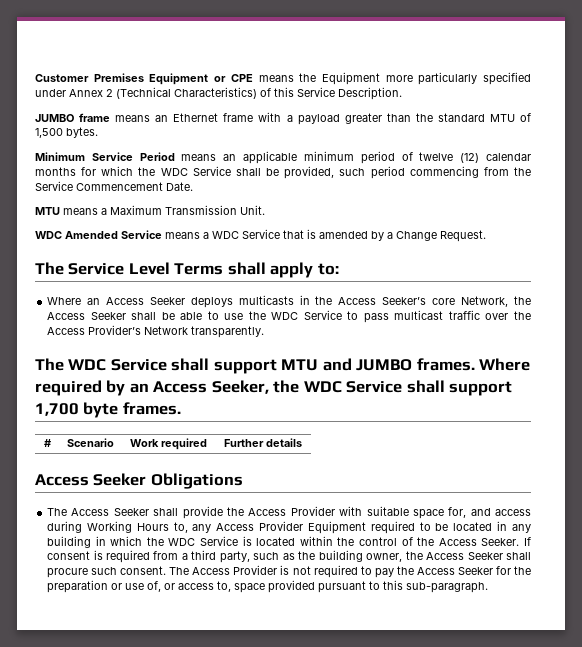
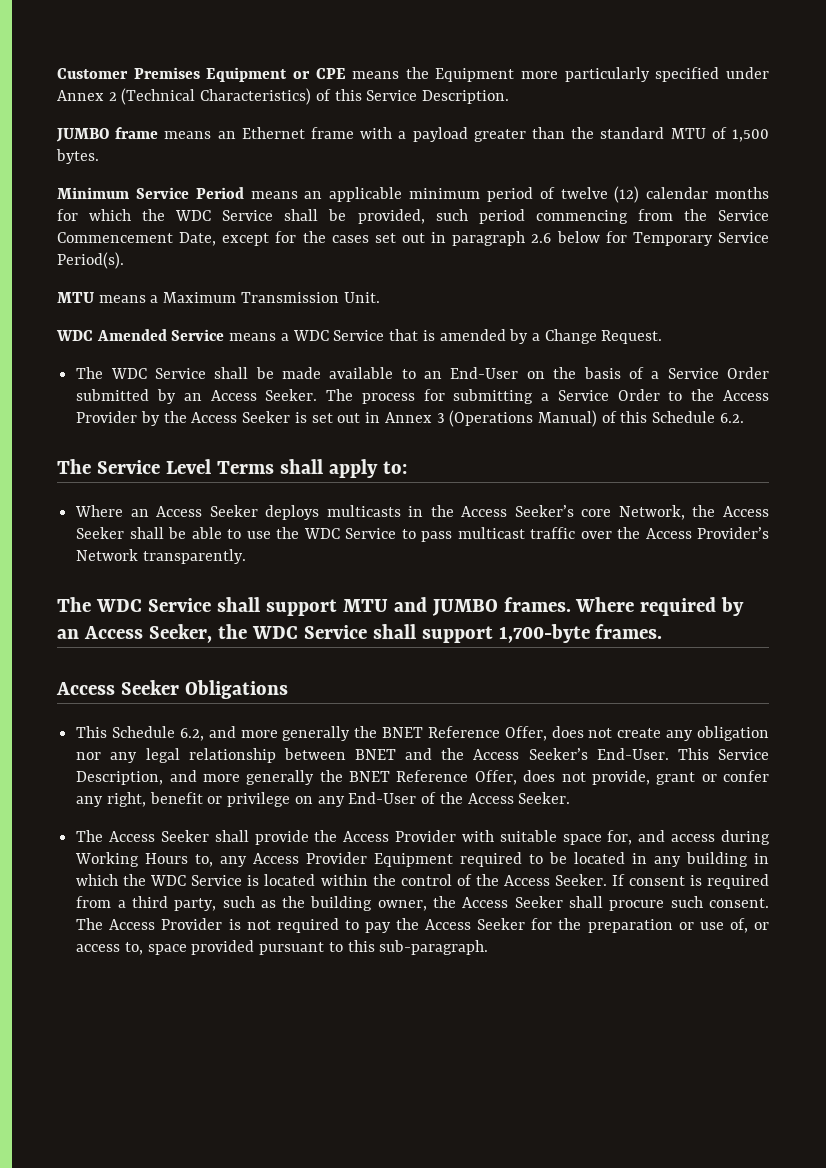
[166,182,193,191] Date. -> [179,231,769,246] [57,252,124,269] Date, except for the cases set out in paragraph 2.6 below for Temporary Service Period(s).
(486, 236) none -> [76,367,769,379] [76,389,769,404] [76,410,744,427] // The WDC Service shall be made available to an End-User on the basis of a Service Order submitted by an Access Seeker. The process for submitting a Service Order to the Access Provider by the Access Seeker is set out in Annex 3 (Operations Manual) of this Schedule 6.2.
[35,402,181,418] [43,439,51,447] [66,438,114,447] [130,438,207,450] [224,438,302,447] [35,473,243,489] 1,700 byte frames. // # | Scenario | Work required | Further details // Access Seeker Obligations -> [498,624,663,643] [56,680,288,699] [76,726,769,741] [76,748,770,763] [76,770,770,785] [76,792,571,807] 1,700-byte frames. // Access Seeker Obligations // This Schedule 6.2, and more generally the BNET Reference Offer, does not create any obligation nor any legal relationship between BNET and the Access Seeker’s End-User. This Service Description, and more generally the BNET Reference Offer, does not provide, grant or confer any right, benefit or privilege on any End-User of the Access Seeker.

